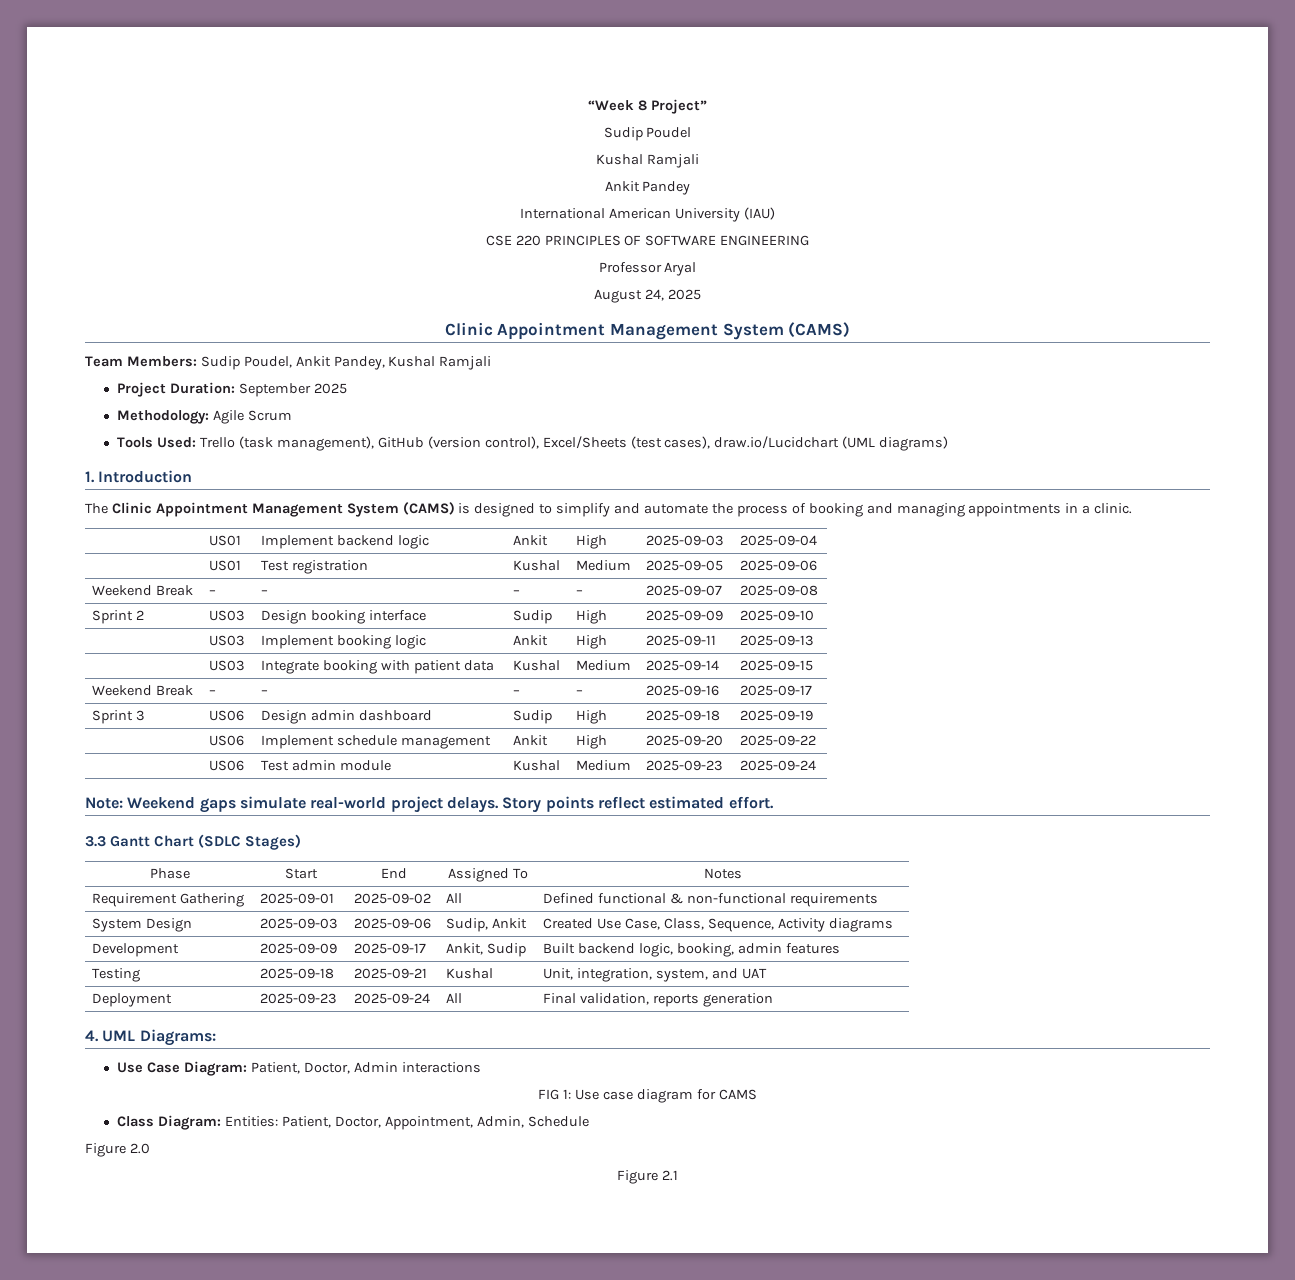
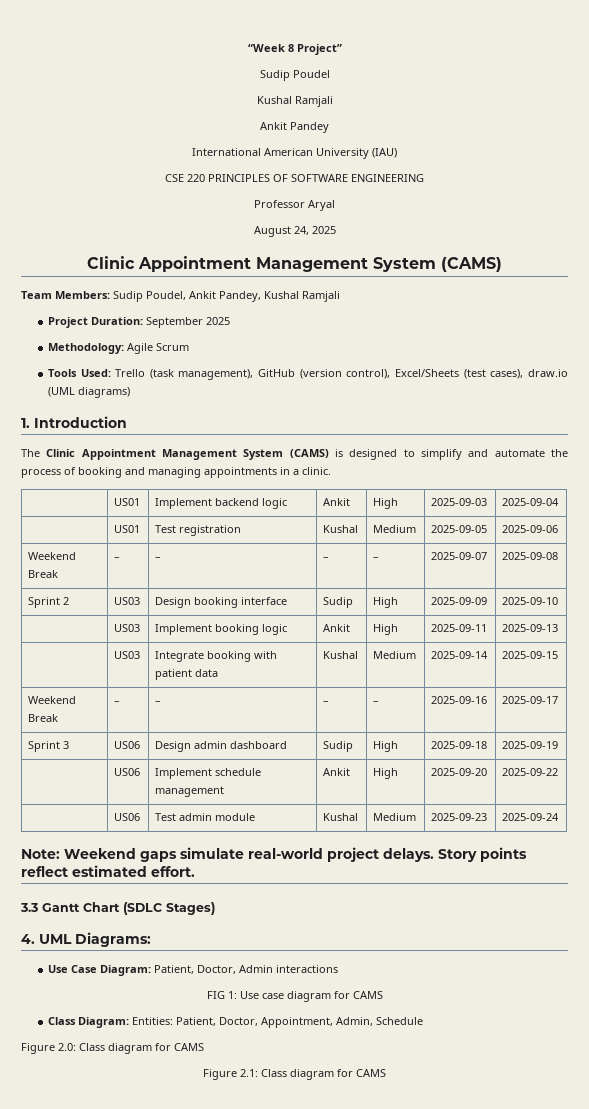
[714,436,840,449] draw.io/Lucidchart -> [527,369,568,377] draw.io
[149,868,190,879] [284,868,318,879] [380,868,407,879] [448,868,528,882] [703,868,742,879] [92,893,245,907] [260,893,335,904] [354,893,432,904] [446,893,463,903] [543,893,878,907] [92,918,193,932] [260,918,339,929] [354,918,432,929] [446,918,528,932] [543,918,893,932] [92,943,180,957] [260,943,338,954] [354,943,427,954] [446,943,527,957] [543,943,840,957] [92,968,141,982] [260,968,335,979] [354,968,428,979] [446,968,494,979] [543,968,767,982] [92,993,173,1007] [260,993,338,1004] [354,993,431,1004] [446,993,463,1003] [543,993,773,1007] // Phase | Start | End | Assigned To | Notes // Requirement Gathering | 2025-09-01 | 2025-09-02 | All | Defined functional & non-functional requirements // System Design | 2025-09-03 | 2025-09-06 | Sudip, Ankit | Created Use Case, Class, Sequence, Activity diagrams // Development | 2025-09-09 | 2025-09-17 | Ankit, Sudip | Built backend logic, booking, admin features // Testing | 2025-09-18 | 2025-09-21 | Kushal | Unit, integration, system, and UAT // Deployment | 2025-09-23 | 2025-09-24 | All | Final validation, reports generation -> (215, 908) none
[129,1143,150,1154] [617,1170,678,1184] 2.0 // Figure 2.1 -> [58,1043,204,1054] [203,1069,386,1080] 2.0: Class diagram for CAMS // Figure 2.1: Class diagram for CAMS

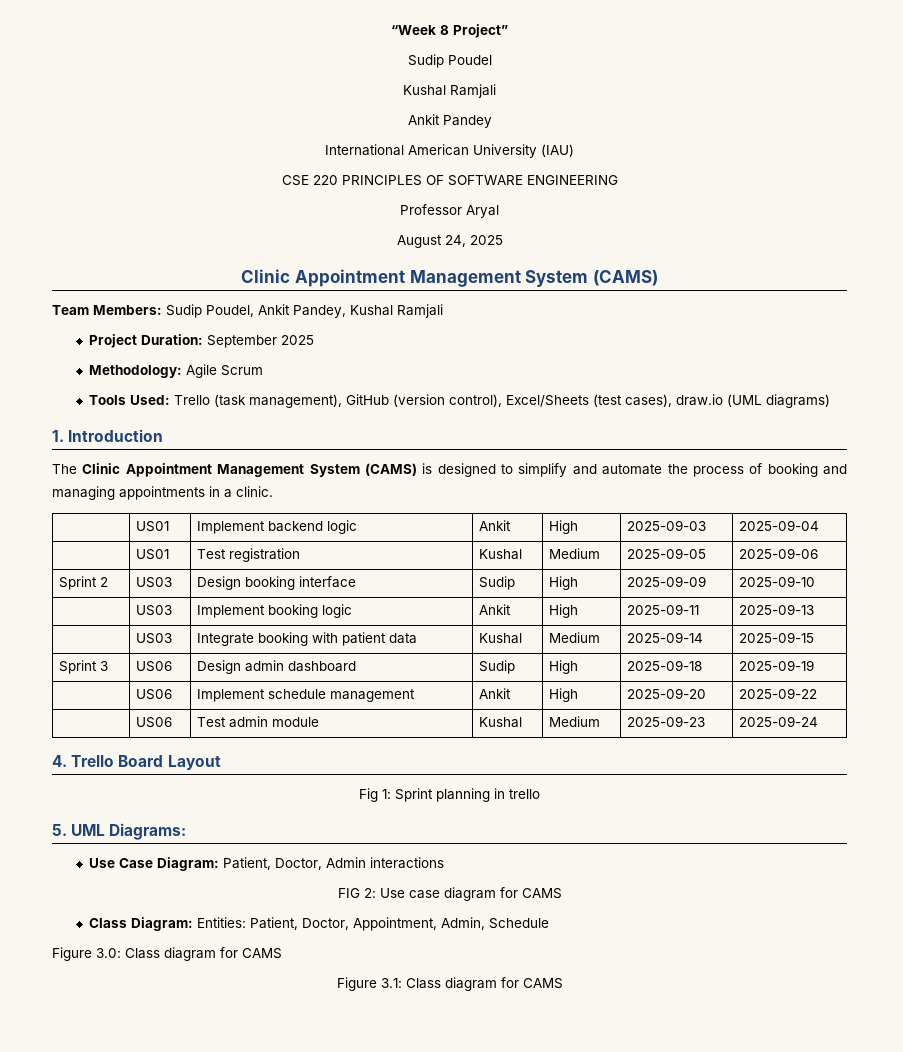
[28,552,77,560] [28,570,59,578] [114,557,121,560] [155,557,162,560] [323,557,330,560] [373,557,380,560] [431,552,488,560] [502,552,559,560] // Weekend Break | – | – | – | – | 2025-09-07 | 2025-09-08 -> (819, 553) none
[28,696,77,704] [28,714,59,722] [114,701,121,704] [155,701,162,704] [323,701,330,704] [373,701,380,704] [431,696,488,704] [502,696,559,704] // Weekend Break | – | – | – | – | 2025-09-16 | 2025-09-17 -> (815, 637) none
[21,847,527,862] [21,865,195,877] [20,902,215,915] [21,934,35,944] Note: Weekend gaps simulate real-world project delays. Story points reflect estimated effort. // 3.3 Gantt Chart (SDLC Stages) // 4. -> [52,755,221,770] [359,788,540,802] [52,824,67,836] 4. Trello Board Layout // Fig 1: Sprint planning in trello // 5.
[227,991,237,999] 1: -> [363,888,376,898] 2:
[58,1043,76,1051] 2.0: -> [96,948,121,958] 3.0:
[240,1069,258,1077] 2.1: -> [380,978,402,988] 3.1:

